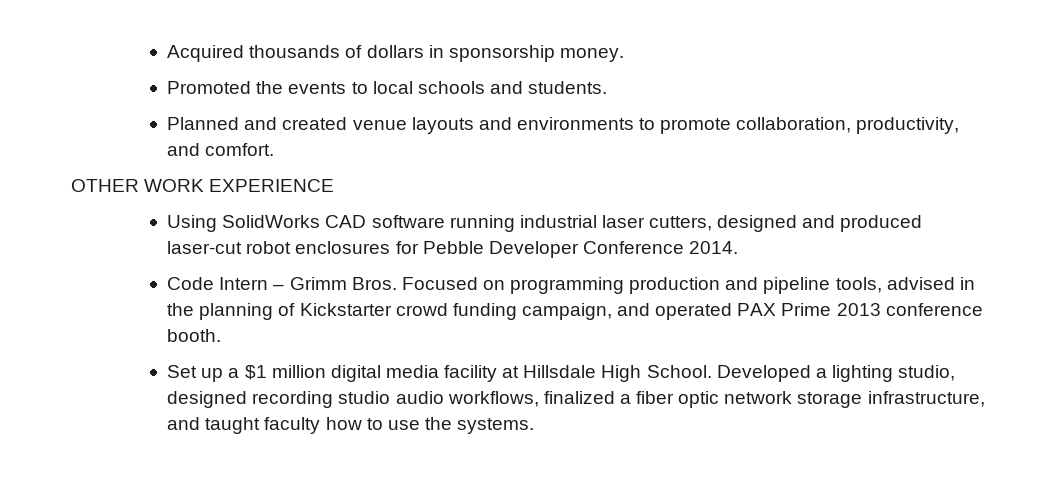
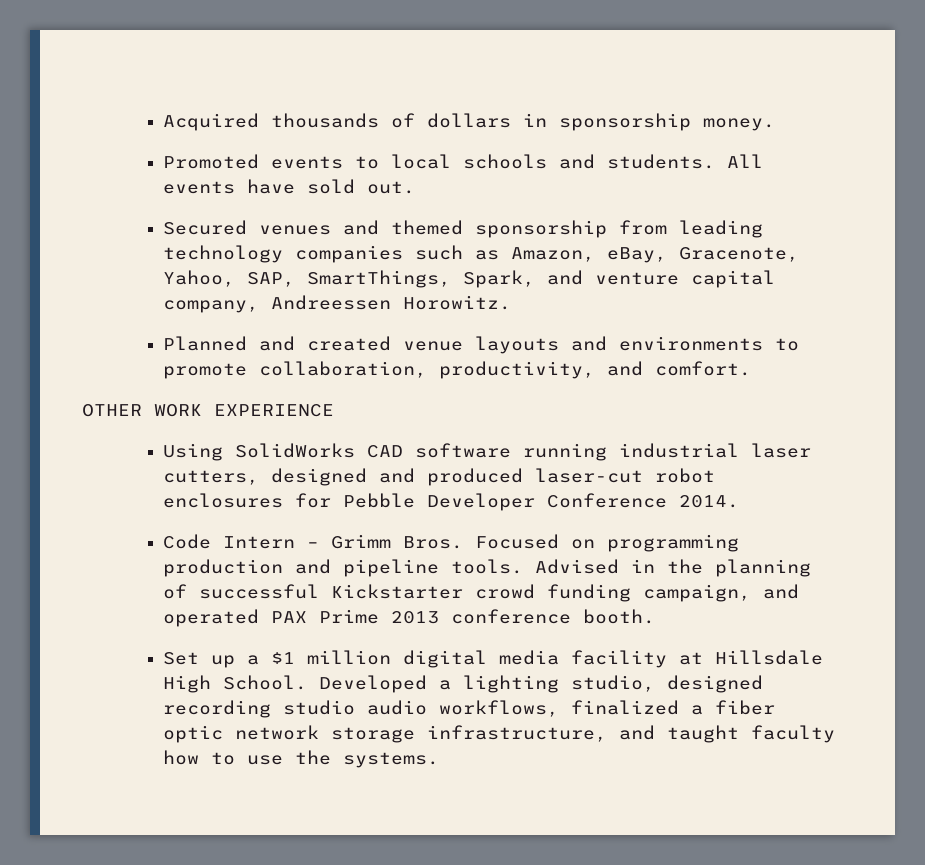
[256,81,284,94] the -> (260, 161) none
(608, 87) none -> [727,154,764,168] [163,179,416,194] [163,220,764,238] [163,245,800,263] [163,270,776,288] [163,295,512,313] All events have sold out. // Secured venues and themed sponsorship from leading technology companies such as Amazon, eBay, Gracenote, Yahoo, SAP, SmartThings, Spark, and venture capital company, Andreessen Horowitz.
[835,277,955,293] tools, advised -> [451,559,620,574] tools. Advised
(296, 309) none -> [199,584,320,599] successful

